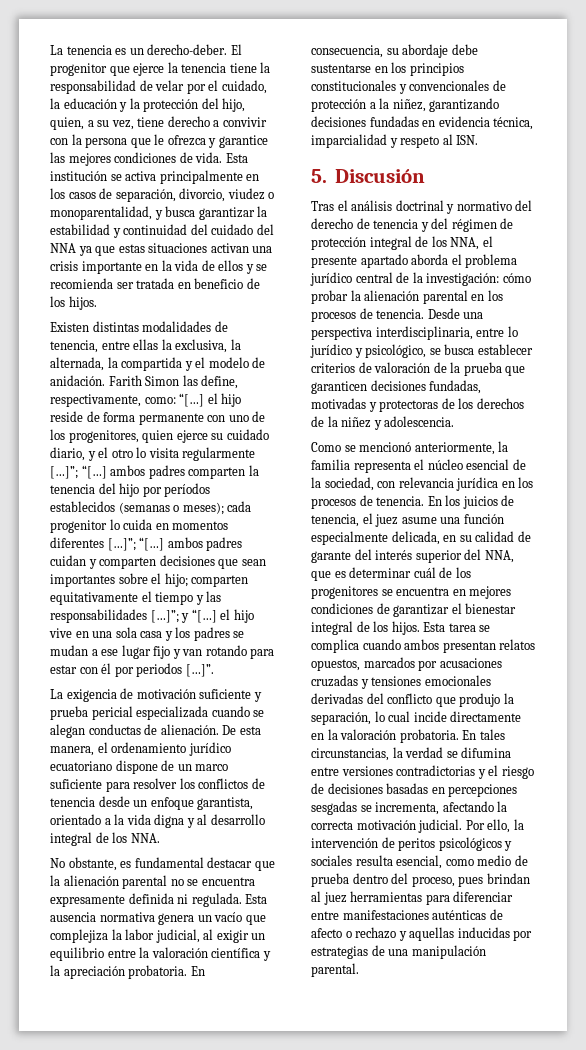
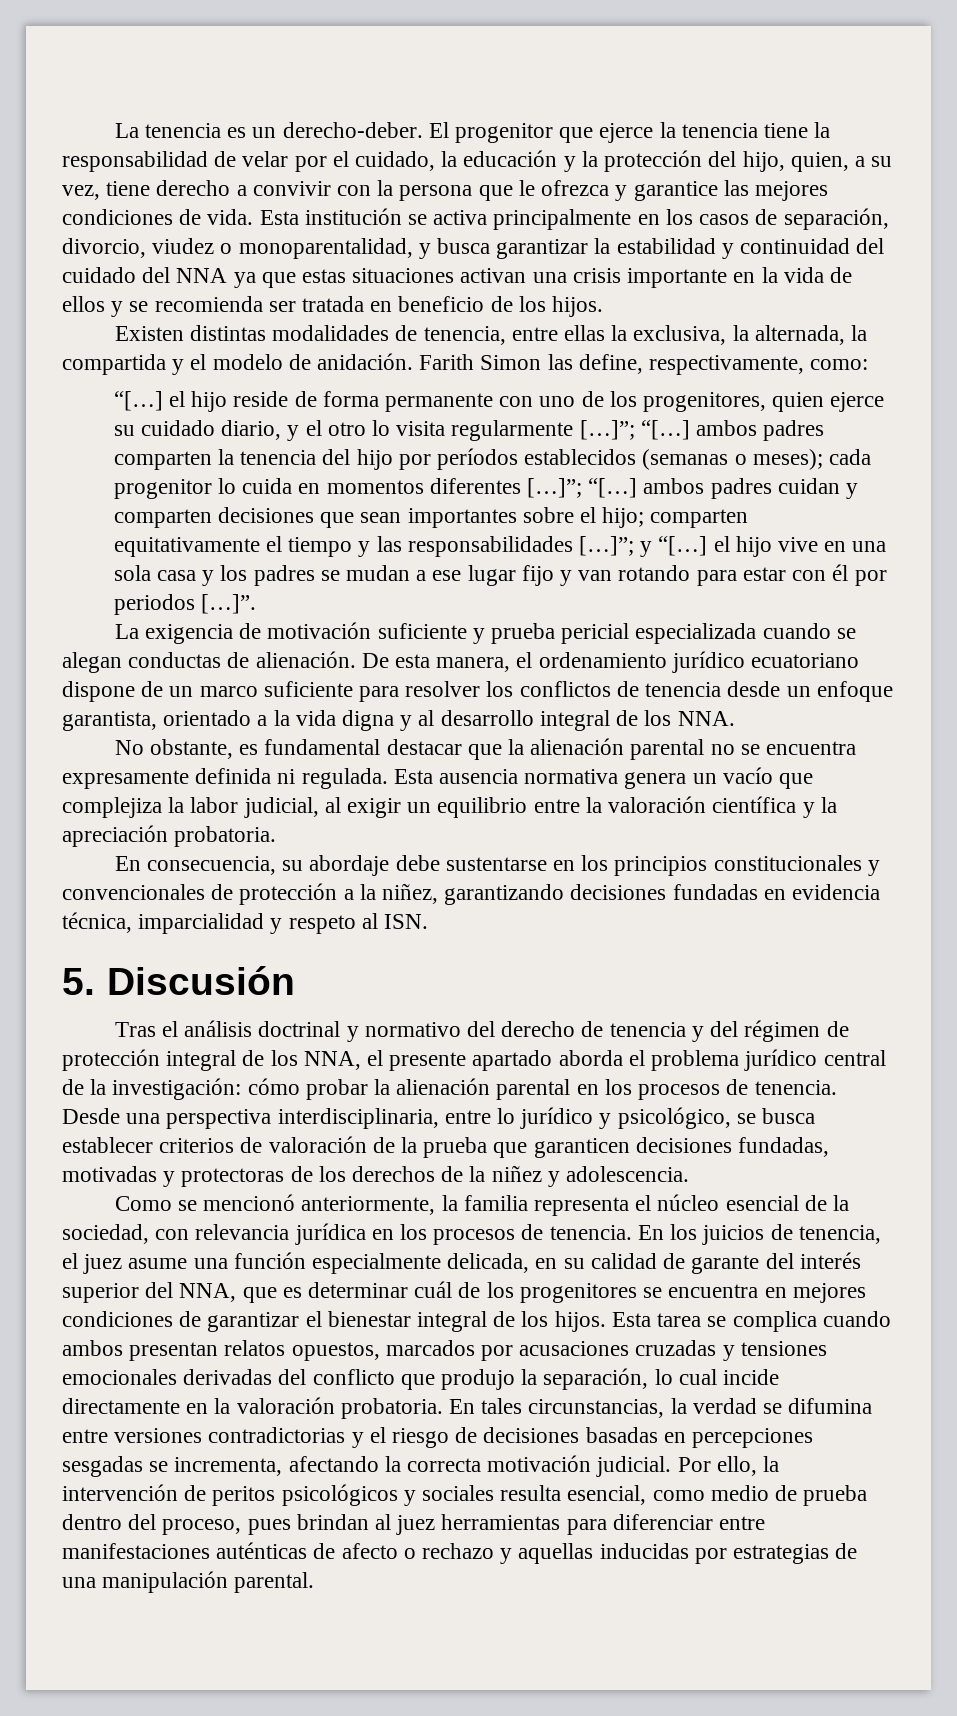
(176, 400) none -> (869, 364) //
(188, 972) none -> (277, 836) //

